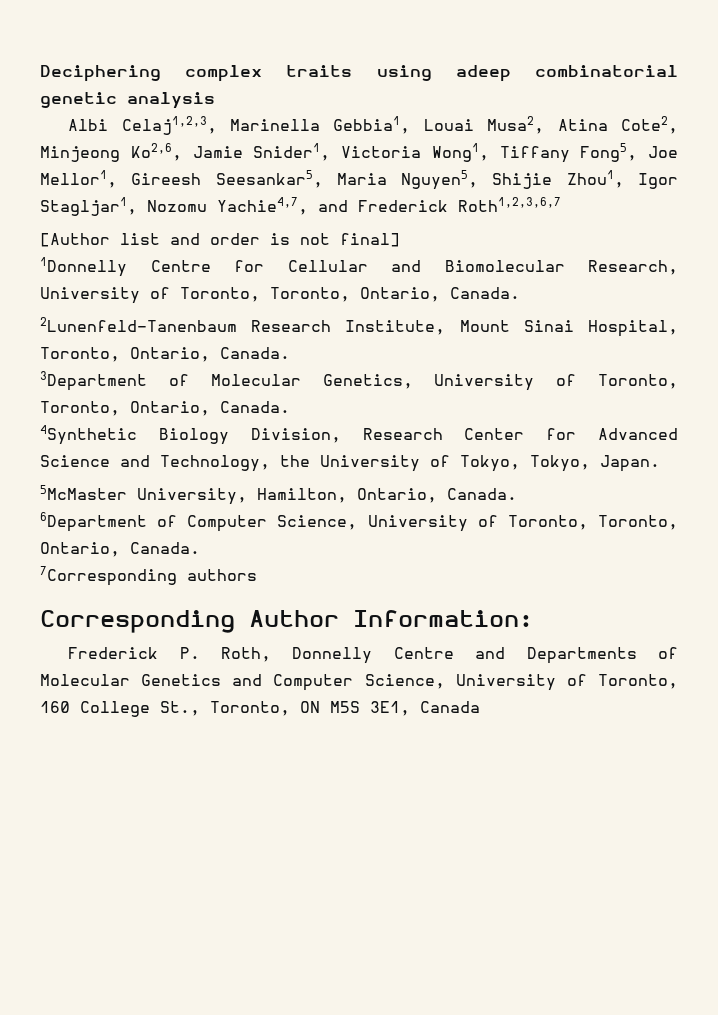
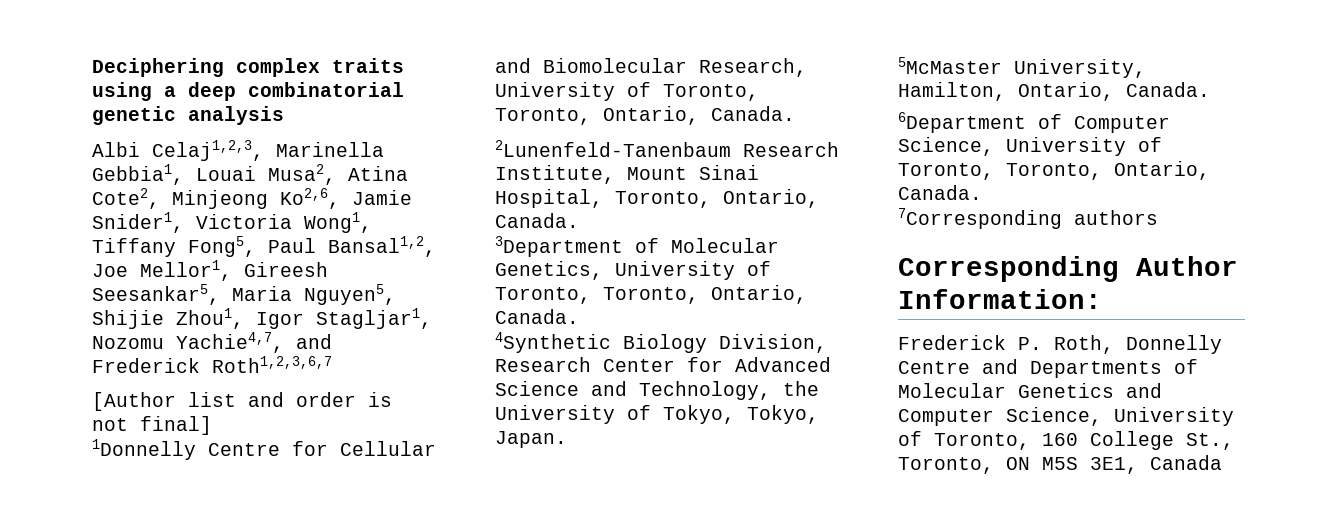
[455,65,511,82] adeep -> [164,82,236,101] a deep
(638, 152) none -> [268,236,436,257] Paul Bansal1,2,

